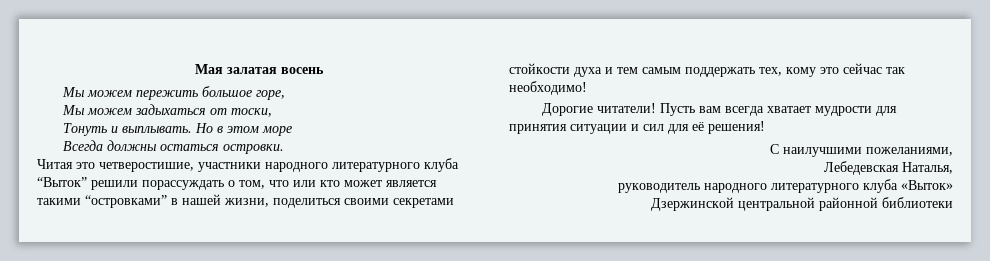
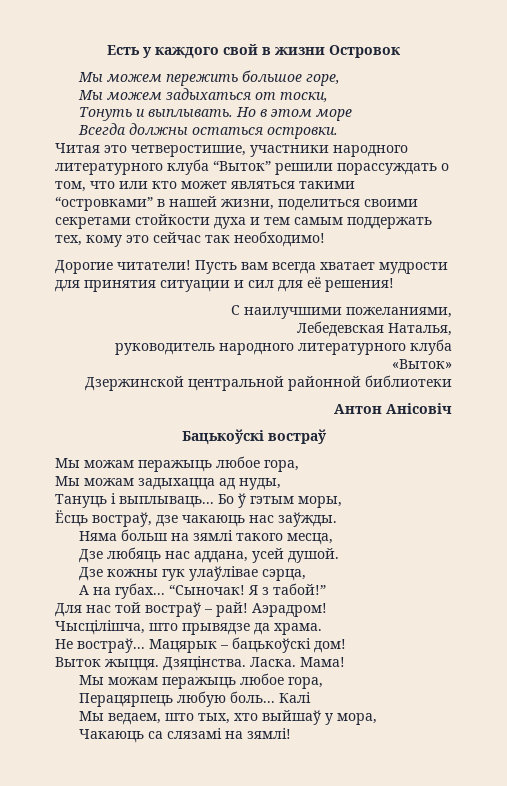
[195,64,324,74] Мая залатая восень -> [107,44,400,59] Есть у каждого свой в жизни Островок
[386,180,437,187] является -> [231,181,295,189] являться
(953, 202) none -> [334,403,452,414] [181,429,327,445] [55,456,299,472] [55,476,281,490] [55,493,342,508] [55,510,337,527] [78,529,333,545] [78,547,339,563] [78,566,306,581] [78,583,326,599] [55,602,327,617] [55,620,322,635] [55,637,346,653] [55,656,345,671] [78,673,323,689] [78,691,311,707] [78,710,377,725] [78,728,291,743] // Антон Анісовіч // Бацькоўскi востраў // Мы можам перажыць любое гора, // Мы можам задыхацца ад нуды, // Тануць i выплываць... Бо ў гэтым моры, // Ёсць востраў, дзе чакаюць нас заўжды. // Няма больш на зямлi такого месца, // Дзе любяць нас аддана, усей душой. // Дзе кожны гук улаўлiвае сэрца, // А на губах... “Сыночак! Я з табой!” // Для нас той востраў – рай! Аэрадром! // Чысцiлiшча, што прывядзе да храма. // Не востраў... Мацярык – бацькоўскi дом! // Выток жыцця. Дзяцiнства. Ласка. Мама! // Мы можам перажыць любое гора, // Перацярпець любую боль... Калi // Мы ведаем, што тых, хто выйшаў у мора, // Чакаюць са слязамi на зямлi!

